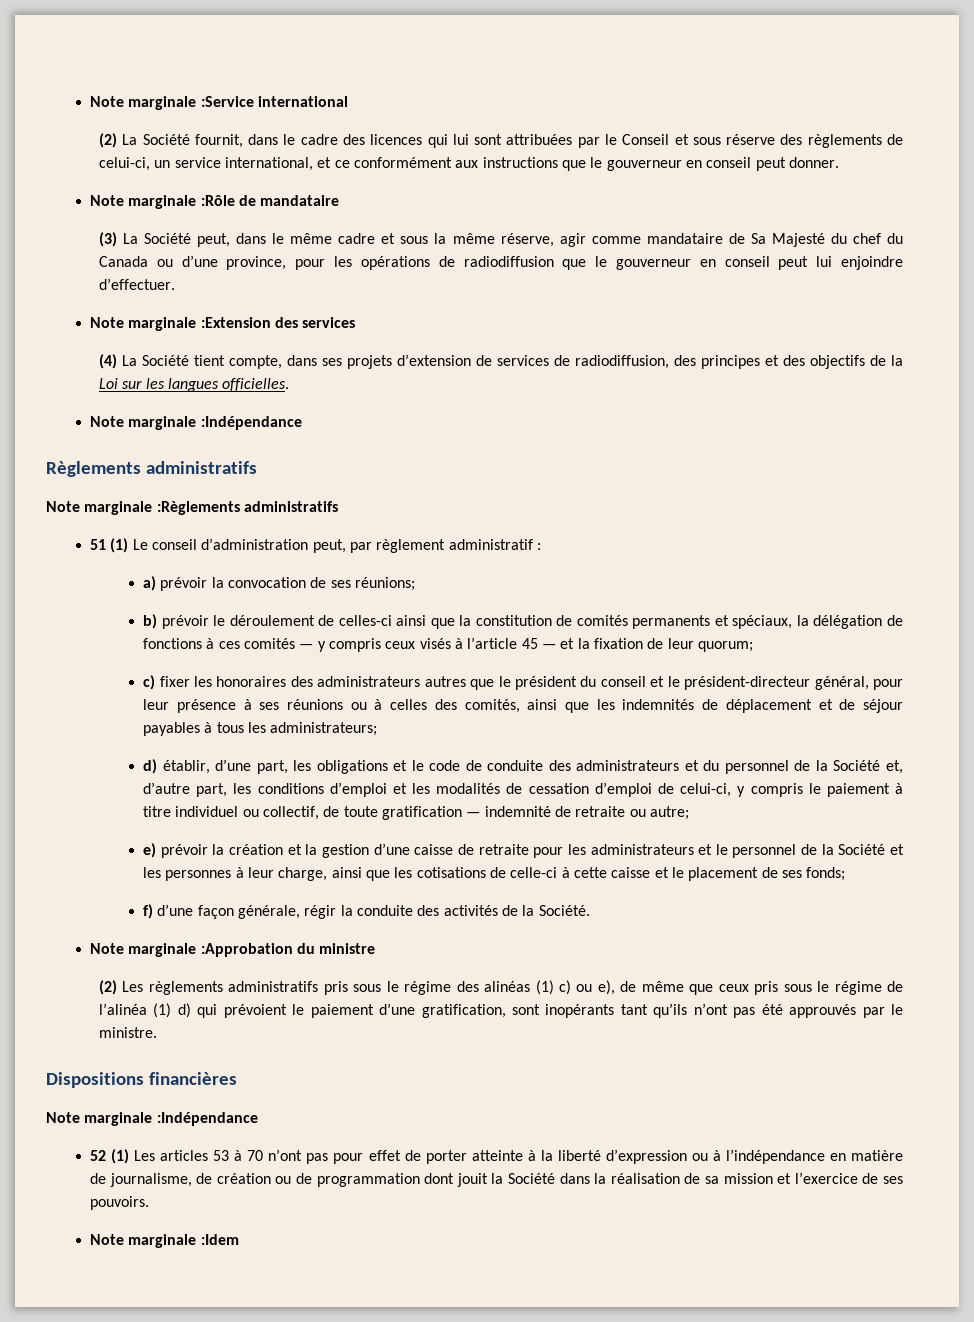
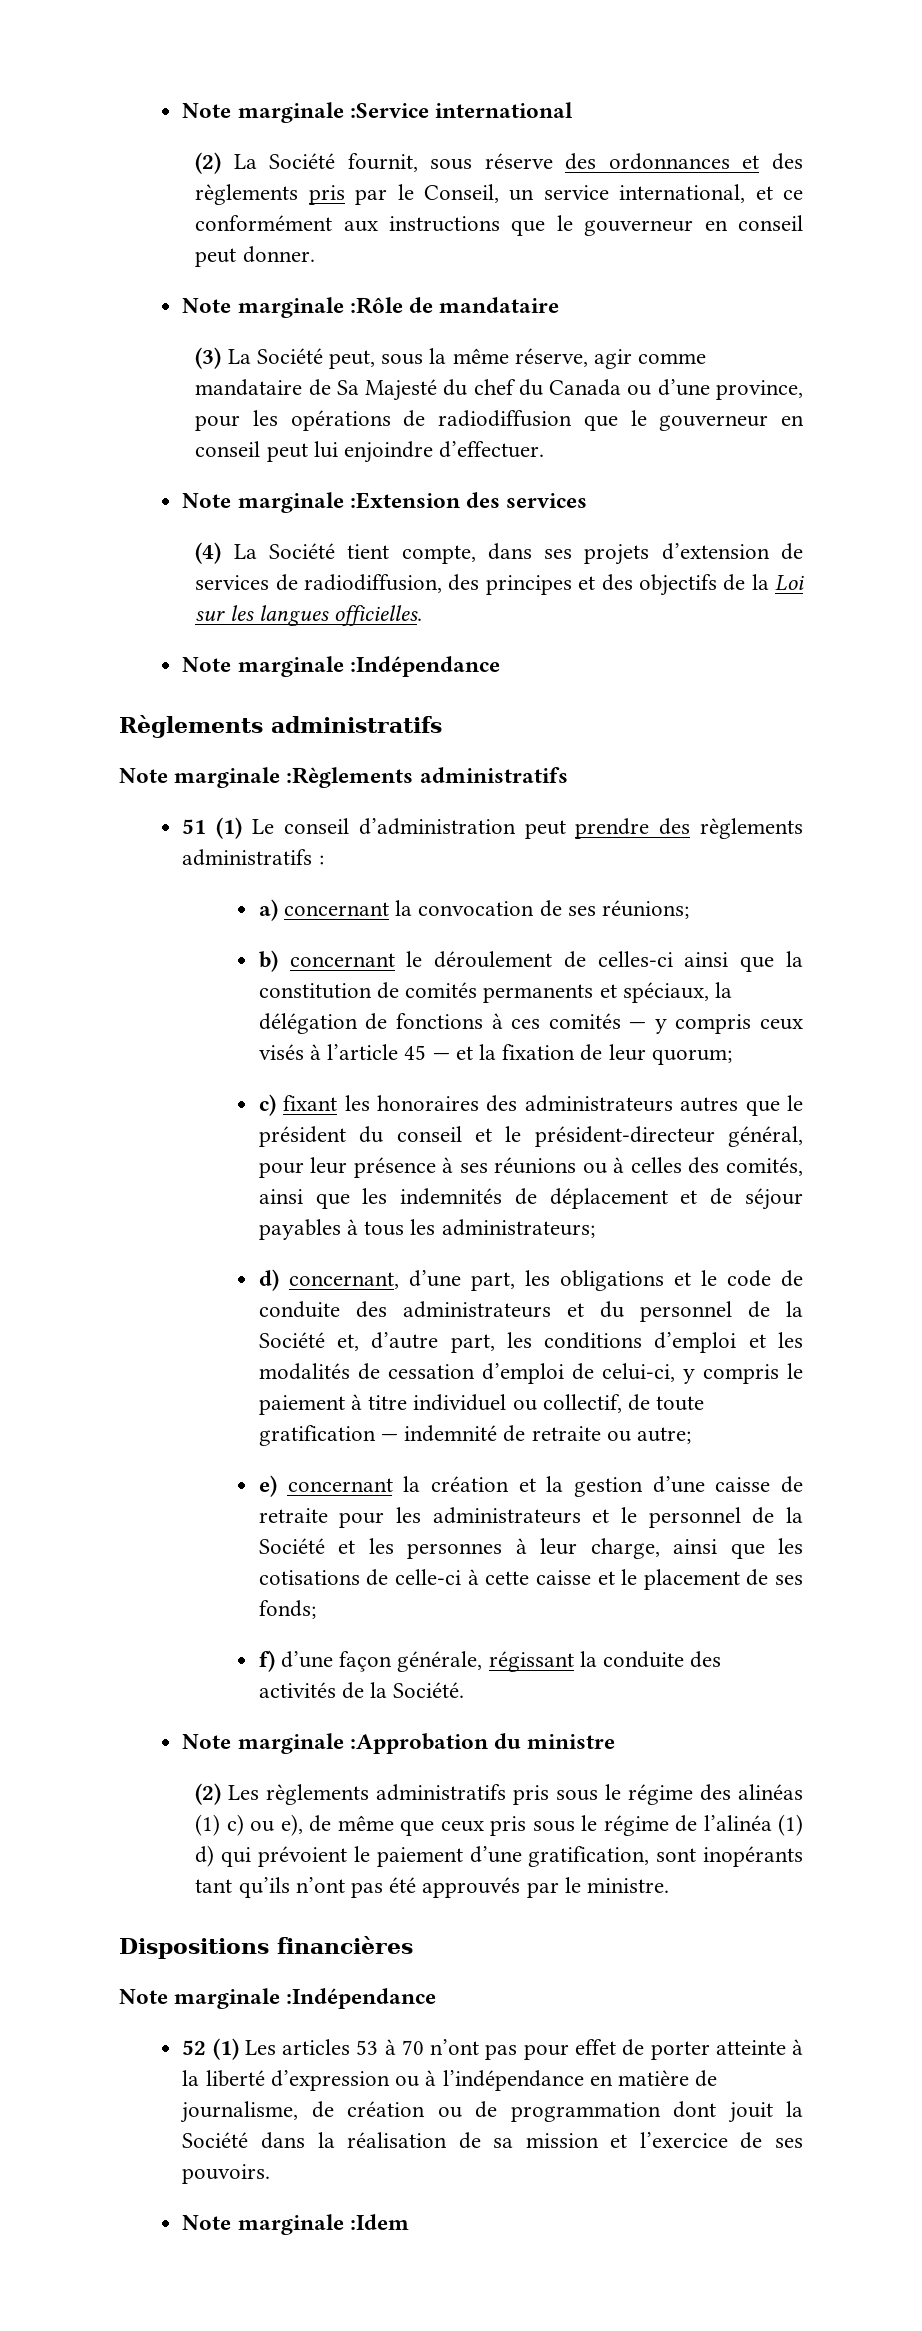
[248,134,903,148] [99,157,151,171] dans le cadre des licences qui lui sont attribuées par le Conseil et sous réserve des règlements de celui-ci, -> [430,153,804,170] [195,184,499,205] sous réserve des ordonnances et des règlements pris par le Conseil,
[236,233,396,244] dans le même cadre et -> (375, 359) none
[312,539,533,553] peut, par règlement administratif -> [524,818,803,839] [182,849,313,866] peut prendre des règlements administratifs
[160,577,208,591] prévoir -> [284,902,390,916] concernant
[161,615,209,629] prévoir -> [289,953,395,967] concernant
[159,676,190,687] fixer -> [283,1095,338,1111] fixant
[162,760,210,774] établir, -> [288,1272,399,1289] concernant,
[160,844,208,858] prévoir -> [287,1478,393,1492] concernant
[304,905,337,919] régir -> [488,1651,574,1672] régissant

